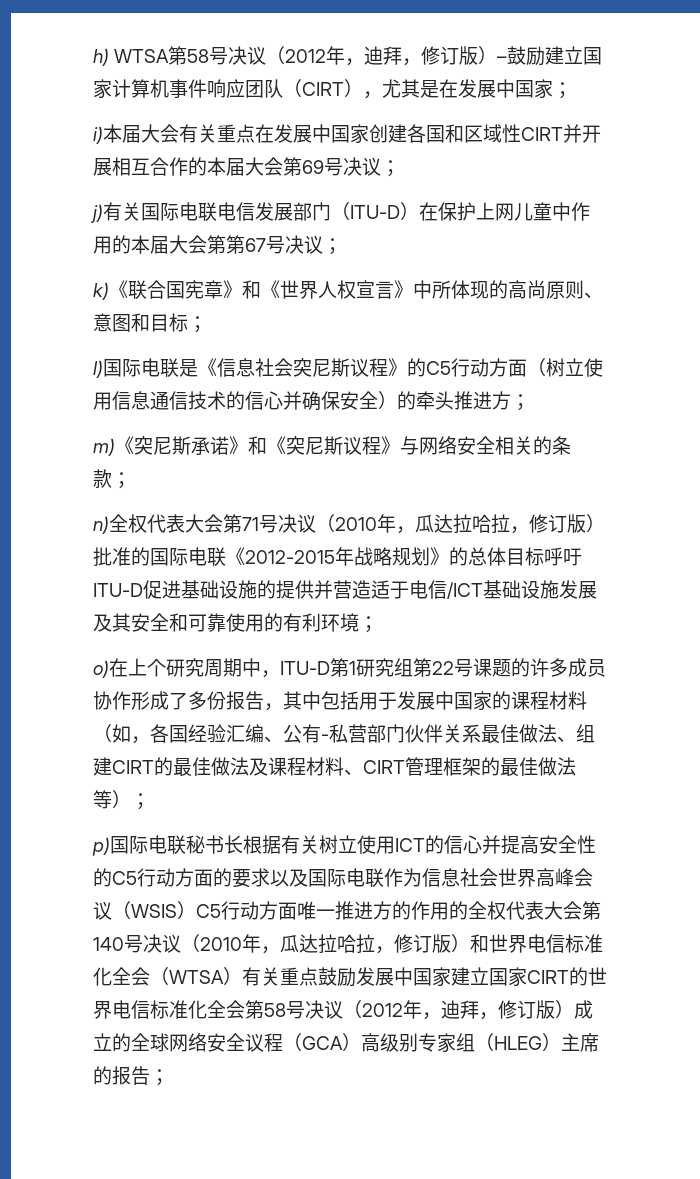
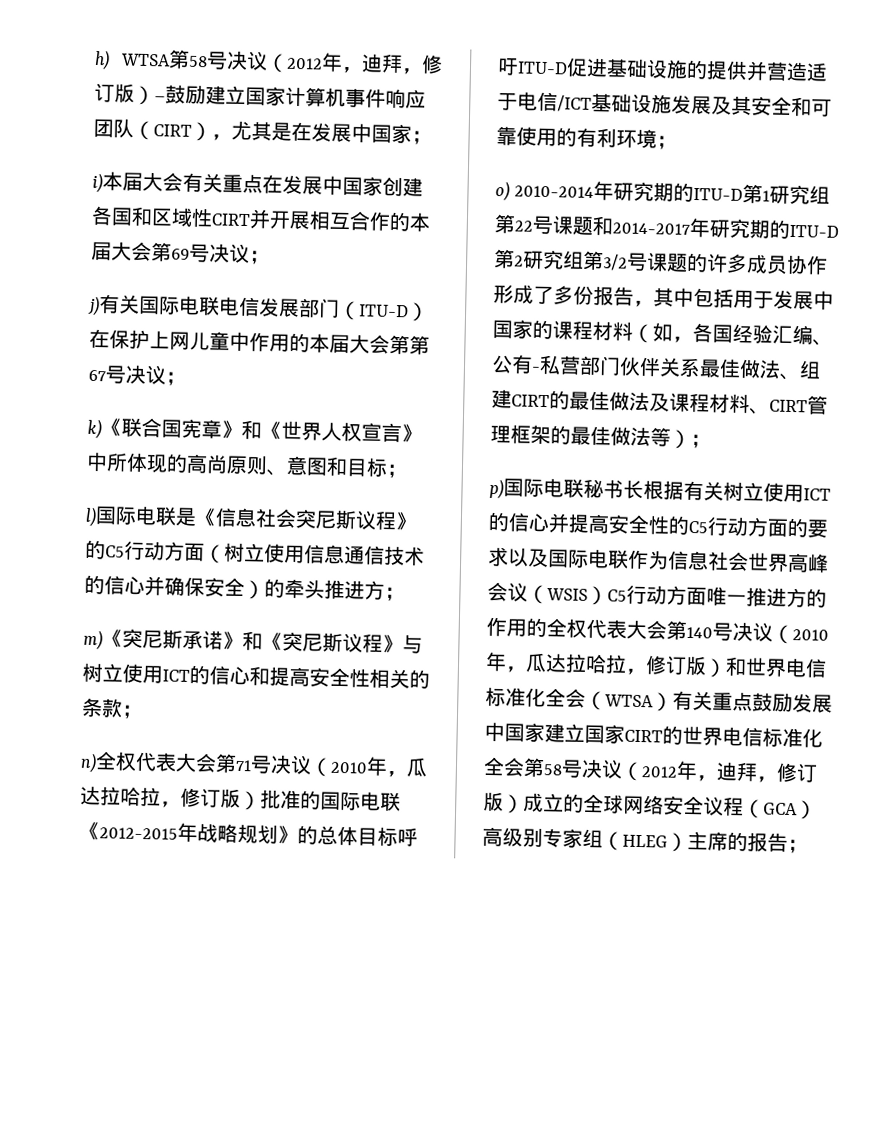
[419,436,495,455] 网络安全 -> [82,662,370,688] 树立使用ICT的信心和提高安全性
[109,658,280,678] 在上个研究周期中， -> [514,180,695,202] 2010-2014年研究期的
(511, 668) none -> [592,215,839,239] [493,248,688,272] 和2014-2017年研究期的ITU-D第2研究组第3/2号课题

